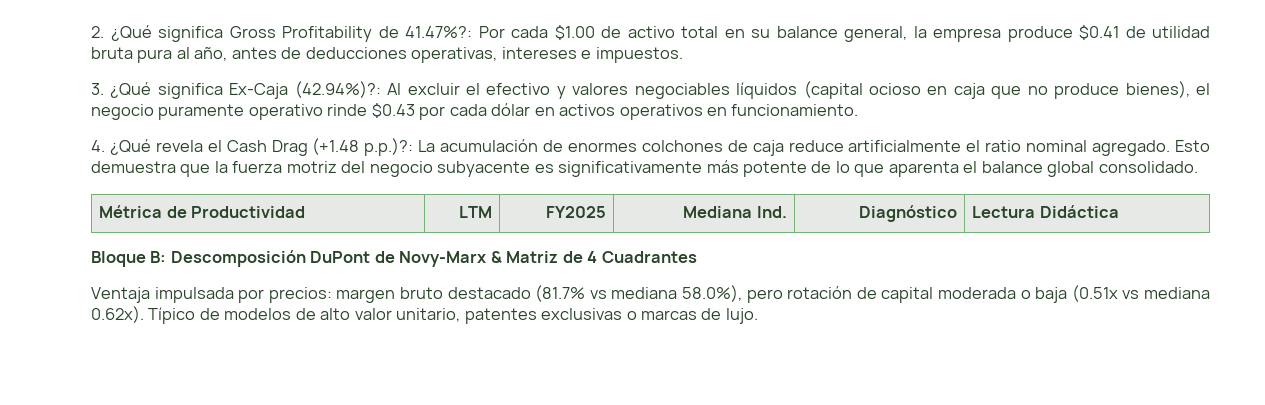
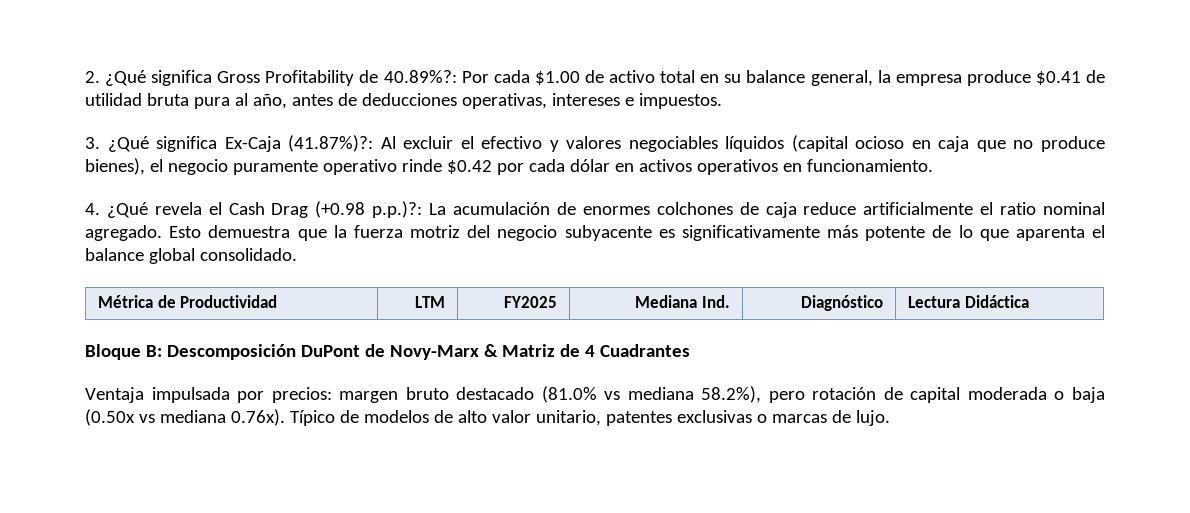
[405,26,472,38] 41.47%?: -> [383,70,457,83] 40.89%?:
[294,81,381,98] (42.94%)?: -> [288,135,374,152] (41.87%)?:
[371,103,415,118] $0.43 -> [446,160,492,174] $0.42
[312,138,360,155] (+1.48 -> [315,201,366,218] (+0.98
[535,285,743,302] (81.7% vs mediana 58.0%), -> [541,386,762,403] (81.0% vs mediana 58.2%),
[1071,285,1210,302] [91,306,144,323] (0.51x vs mediana 0.62x). -> [85,409,285,426] (0.50x vs mediana 0.76x).

